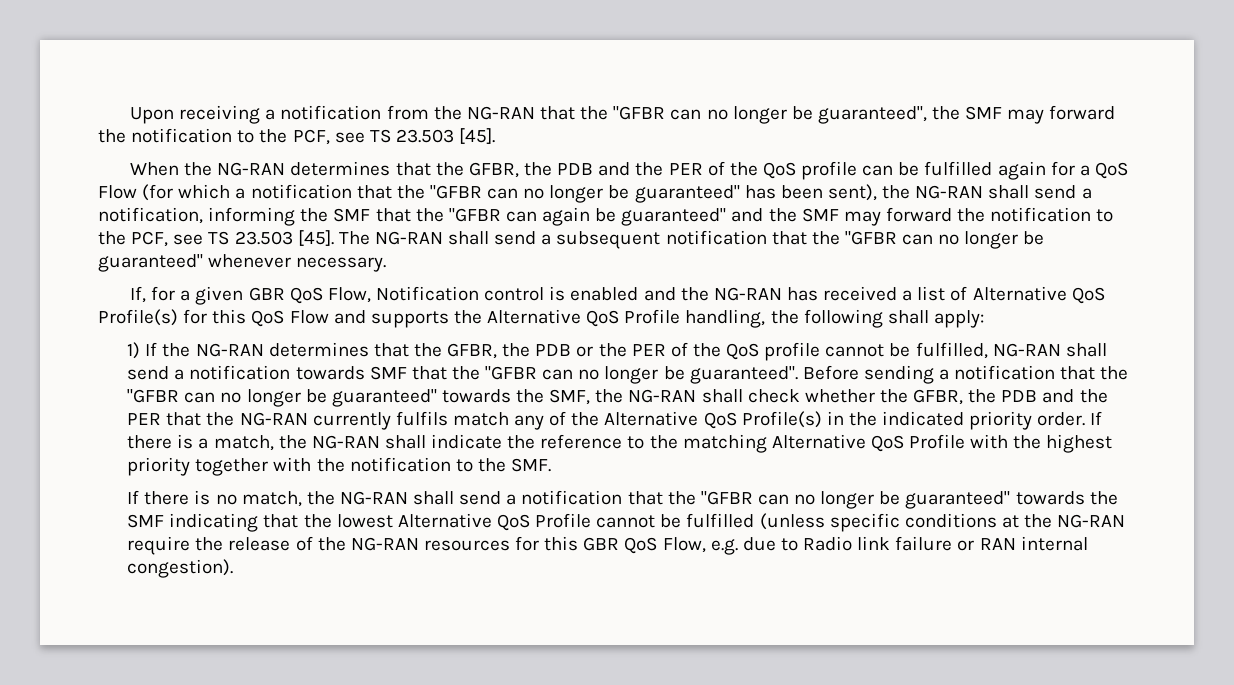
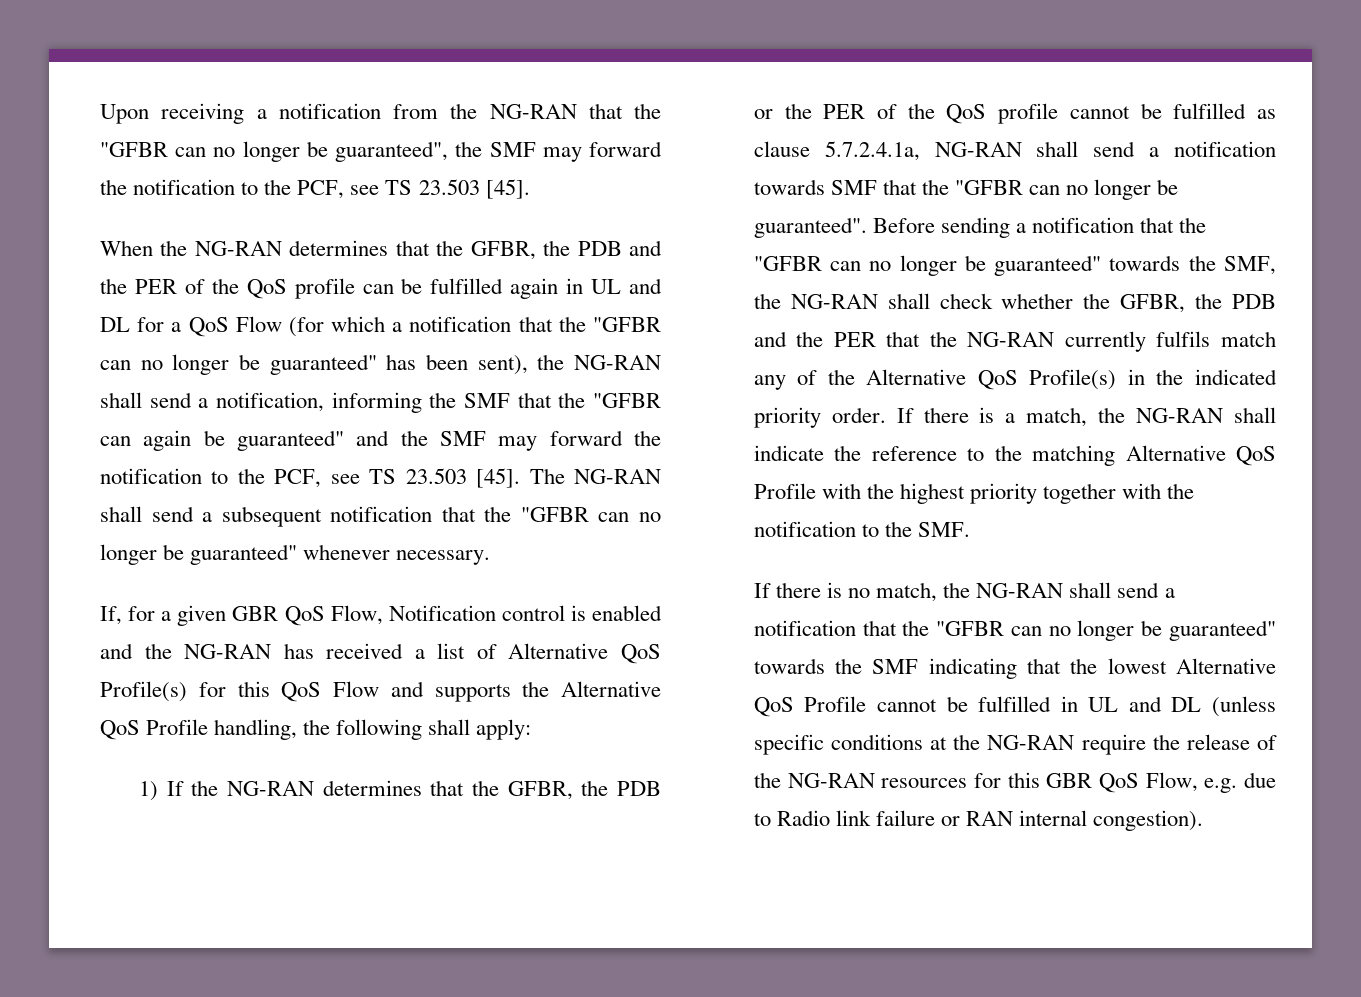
(1046, 170) none -> [566,278,663,294] [100,317,130,332] in UL and DL
[915,342,988,359] fulfilled, -> [1173,103,1276,119] [753,141,920,161] fulfilled as clause 5.7.2.4.1a,
(755, 520) none -> [1060,696,1202,712] in UL and DL

